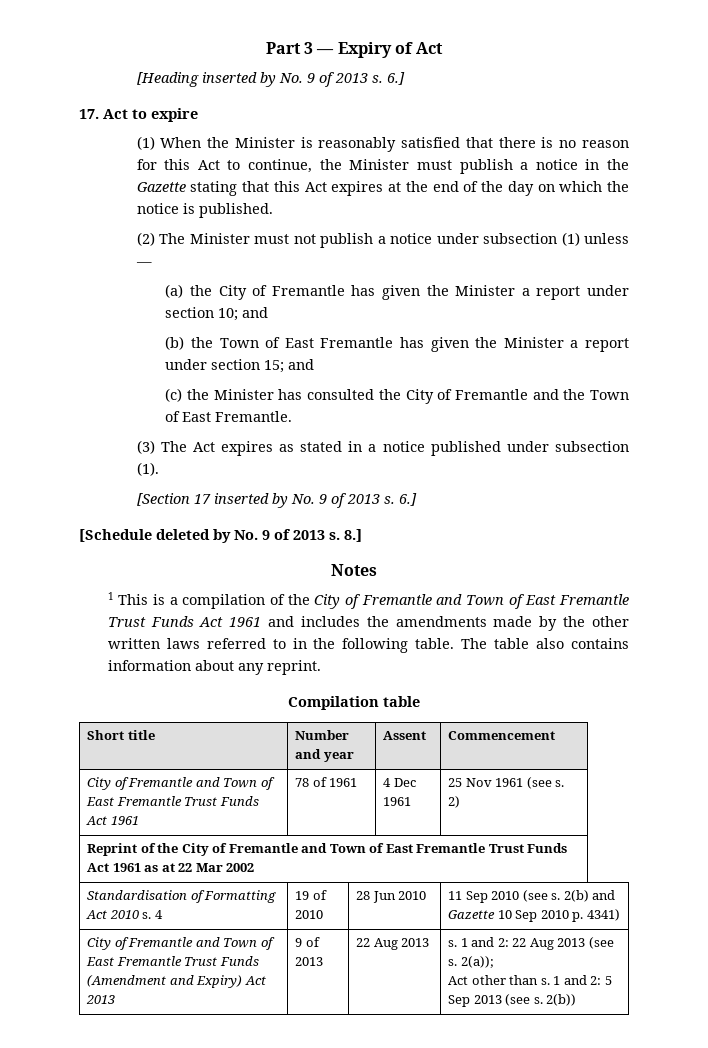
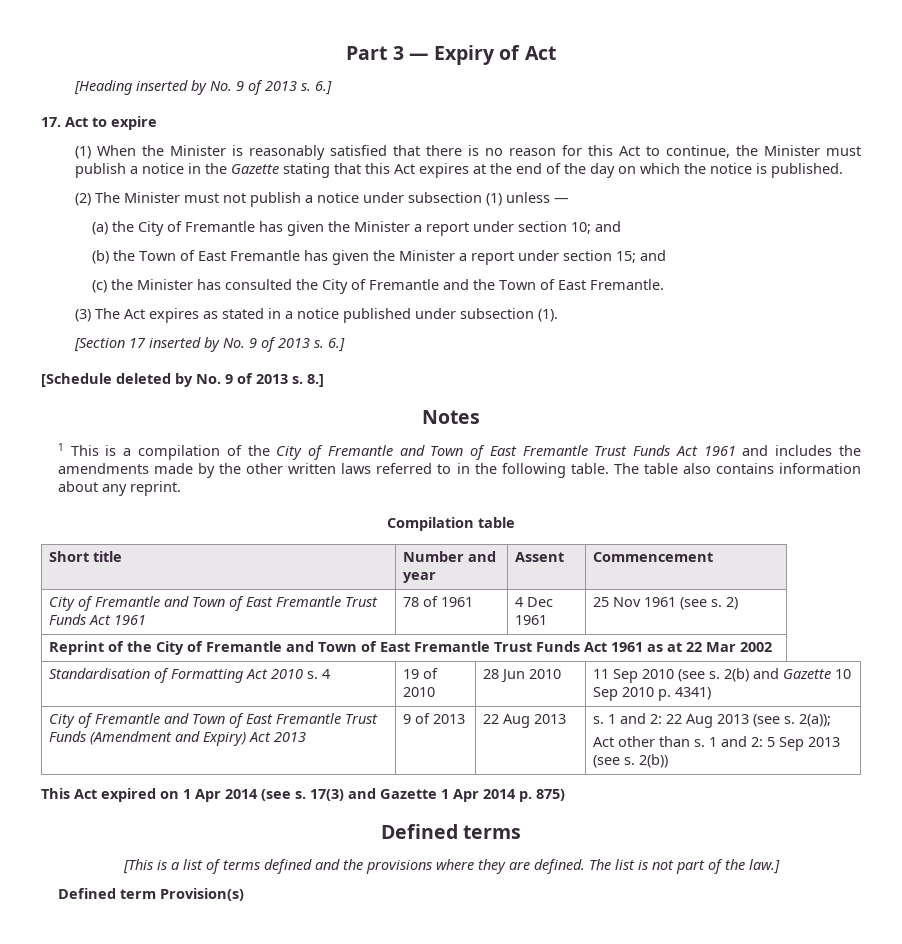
(577, 1000) none -> [41,788,565,802] [380,824,522,839] [122,859,780,874] [57,888,244,901] // This Act expired on 1 Apr 2014 (see s. 17(3) and Gazette 1 Apr 2014 p. 875) // Defined terms // [This is a list of terms defined and the provisions where they are defined. The list is not part of the law.] // Defined term Provision(s)

